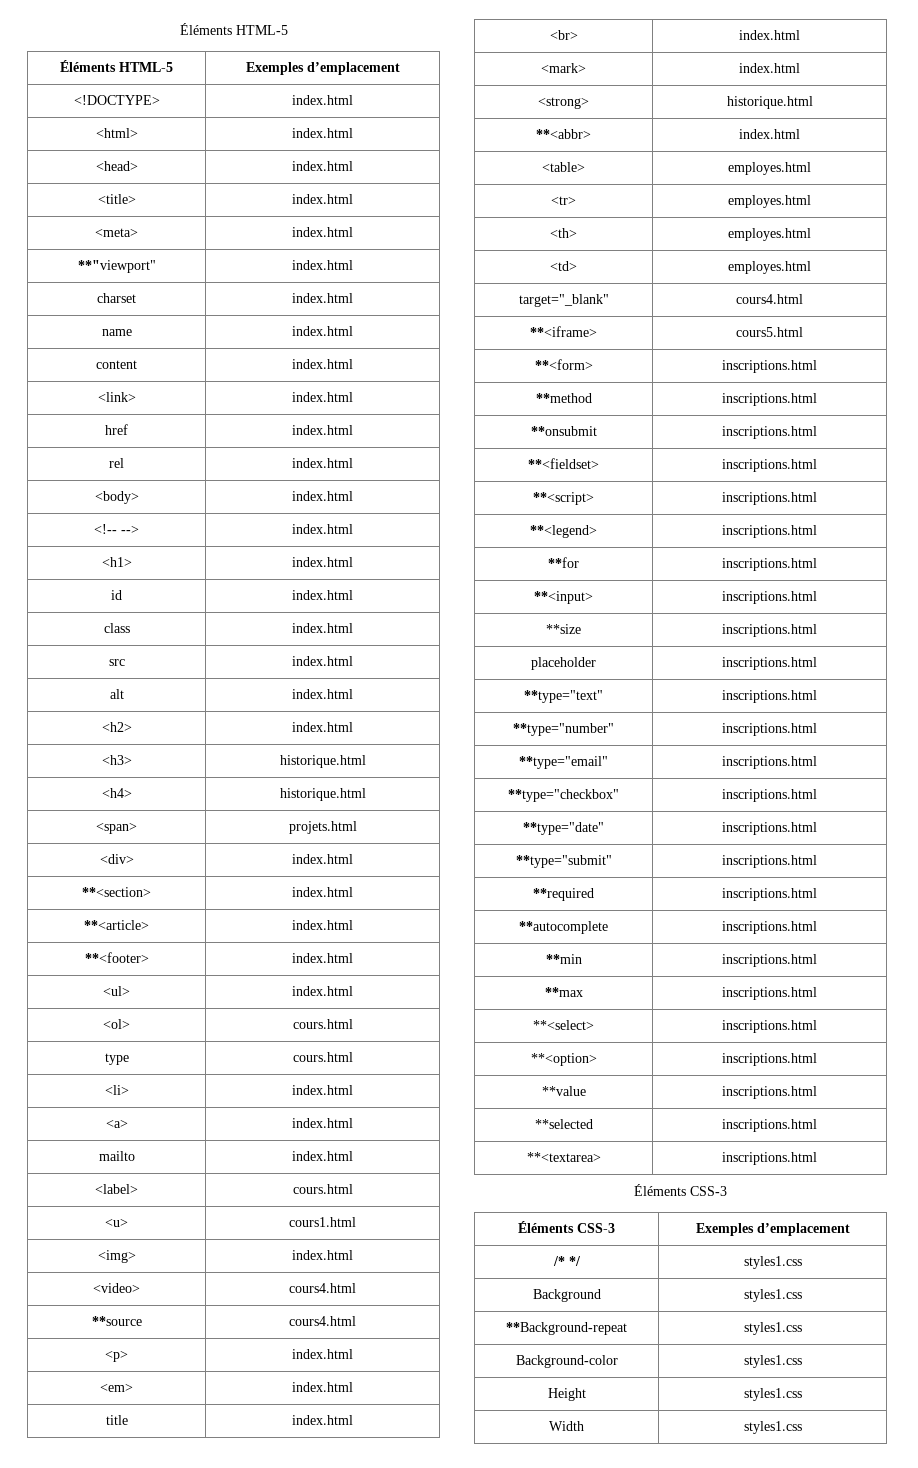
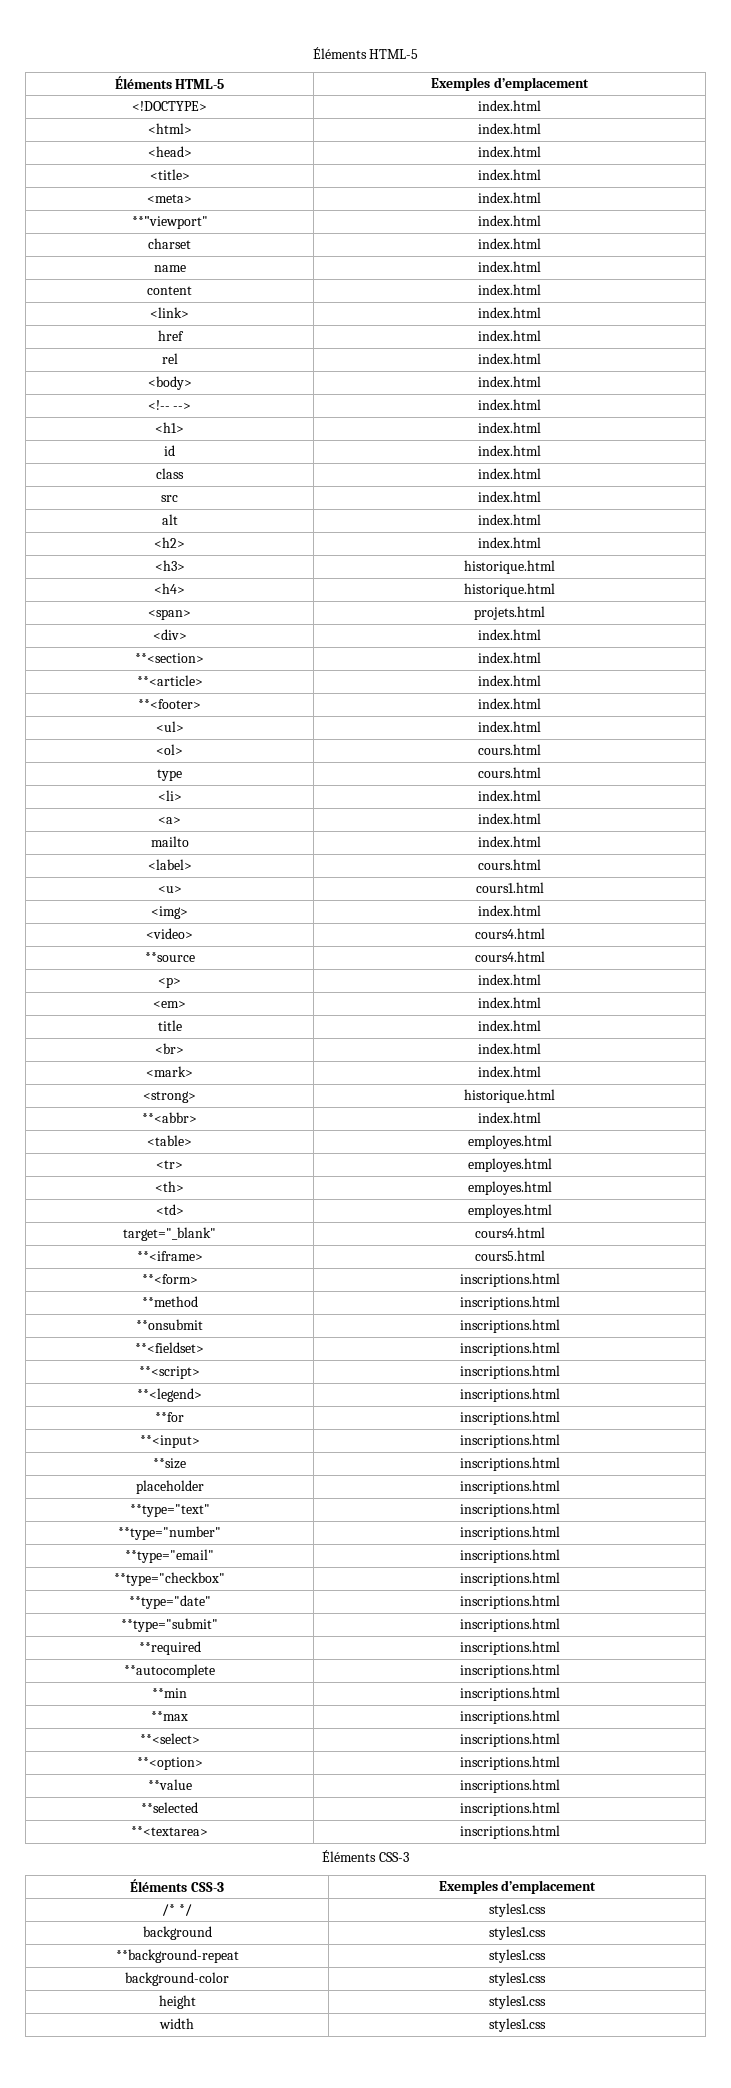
[532,1289,601,1302] [743,1289,802,1302] [506,1322,627,1335] [743,1322,802,1335] [515,1355,618,1368] [743,1355,802,1368] [547,1388,586,1401] [743,1388,802,1401] [549,1421,584,1431] Background | styles1.css // **Background-repeat | styles1.css // Background-color | styles1.css // Height | styles1.css // Width -> [142,1926,212,1940] [489,1926,546,1940] [115,1949,239,1963] [489,1949,546,1963] [125,1972,229,1986] [489,1972,546,1986] [158,1995,196,2009] [489,1995,546,2009] [159,2018,194,2029] background | styles1.css // **background-repeat | styles1.css // background-color | styles1.css // height | styles1.css // width

